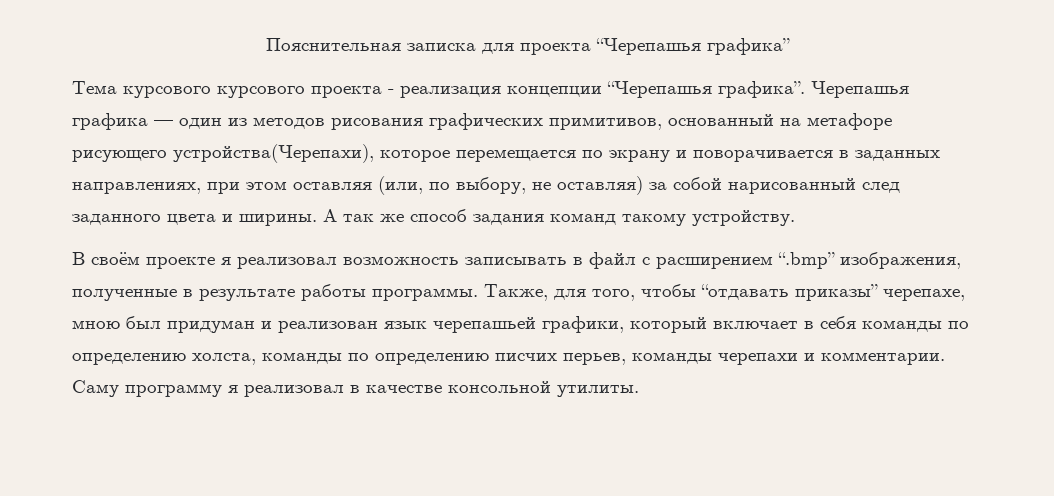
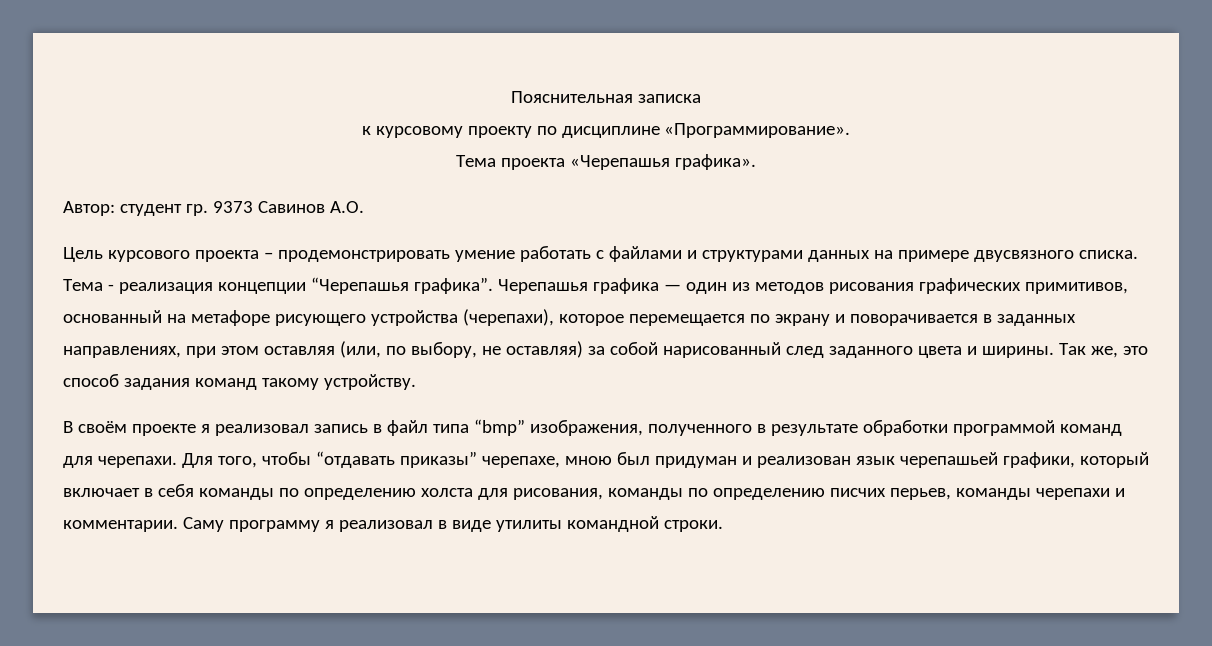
[481,38,790,55] [72,81,382,98] для проекта “Черепашья графика” // Тема курсового курсового проекта -> [361,123,851,138] [456,154,756,170] [63,201,364,216] [63,246,1138,262] [63,279,103,291] // к курсовому проекту по дисциплине «Программирование». // Тема проекта «Черепашья графика». // Автор: студент гр. 9373 Савинов А.О. // Цель курсового проекта – продемонстрировать умение работать с файлами и структурами данных на примере двусвязного списка. Тема
[173,144,374,163] устройства(Черепахи), -> [370,309,554,326] устройства (черепахи),
[323,209,404,222] А так же -> [1058,343,1148,358] Так же, это
[343,252,961,269] [72,284,586,301] возможность записывать в файл с расширением “.bmp” изображения, полученные в результате работы программы. Также, для -> [313,419,1122,436] [63,453,213,468] запись в файл типа “bmp” изображения, полученного в результате обработки программой команд для черепахи. Для
[192,353,256,365] холста, -> [420,488,603,500] холста для рисования,
[366,381,639,397] качестве консольной утилиты. -> [451,516,723,532] виде утилиты командной строки.

